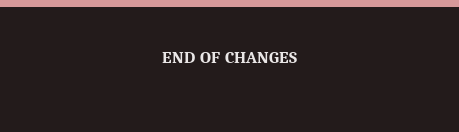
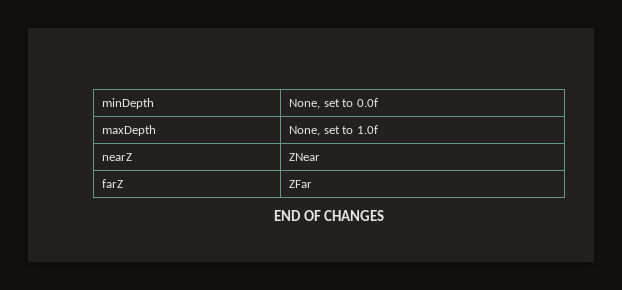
(162, 57) none -> [102,98,155,109] [289,98,378,109] [102,125,157,136] [289,125,378,136] [102,153,133,161] [289,153,321,161] [102,179,124,188] [289,180,313,188] minDepth | None, set to 0.0f // maxDepth | None, set to 1.0f // nearZ | ZNear // farZ | ZFar //

